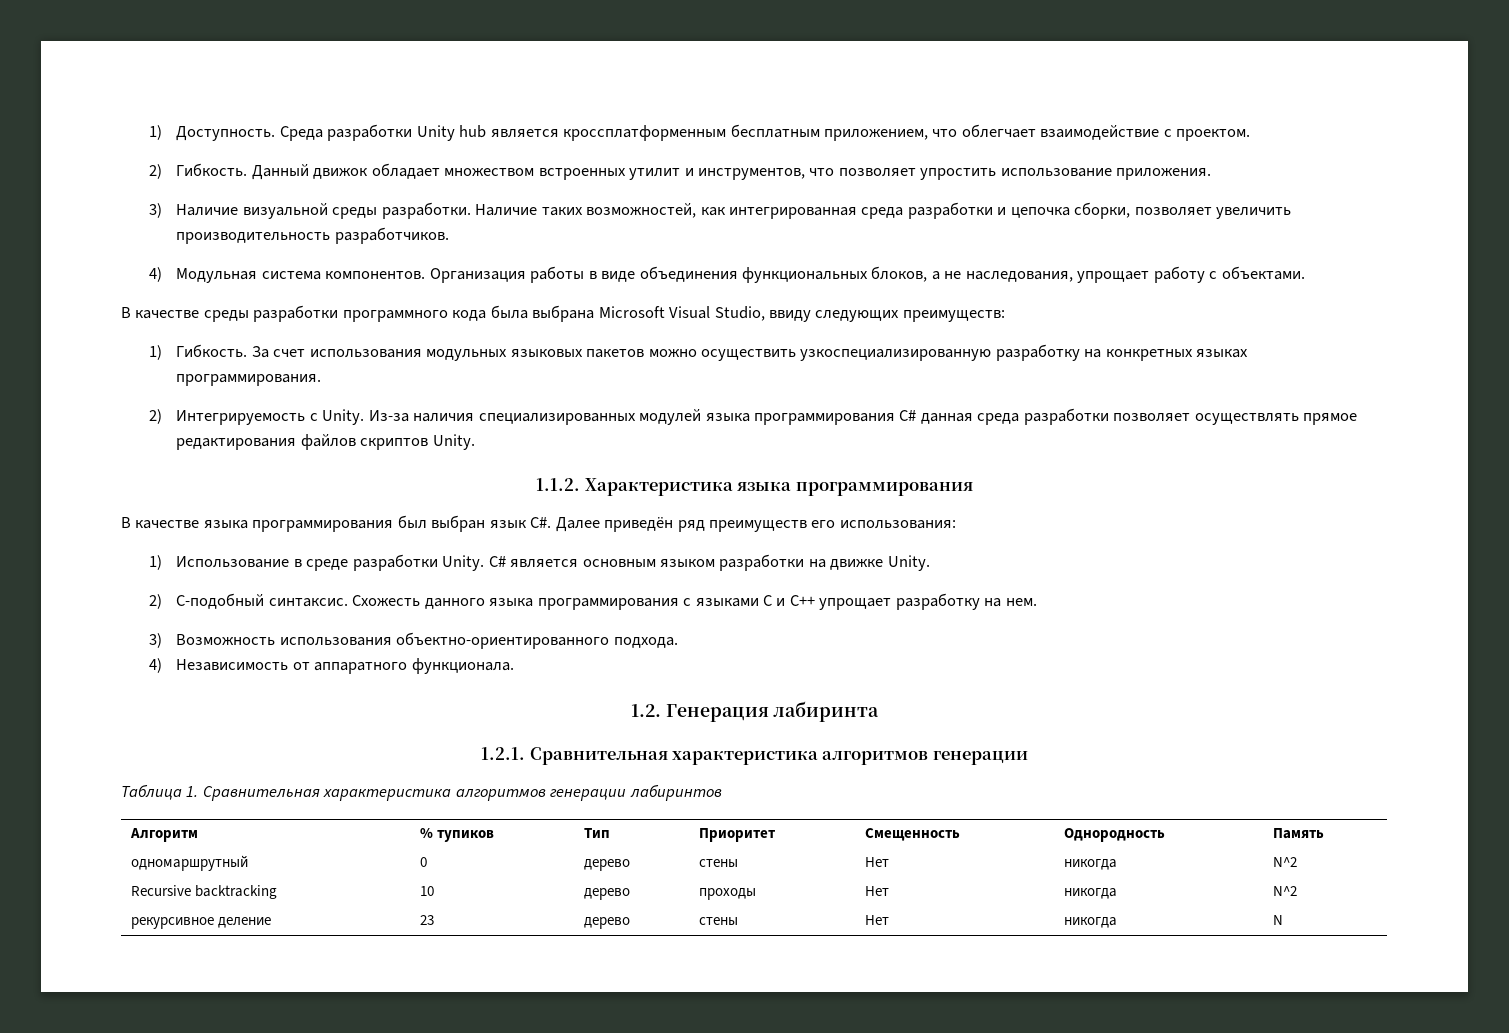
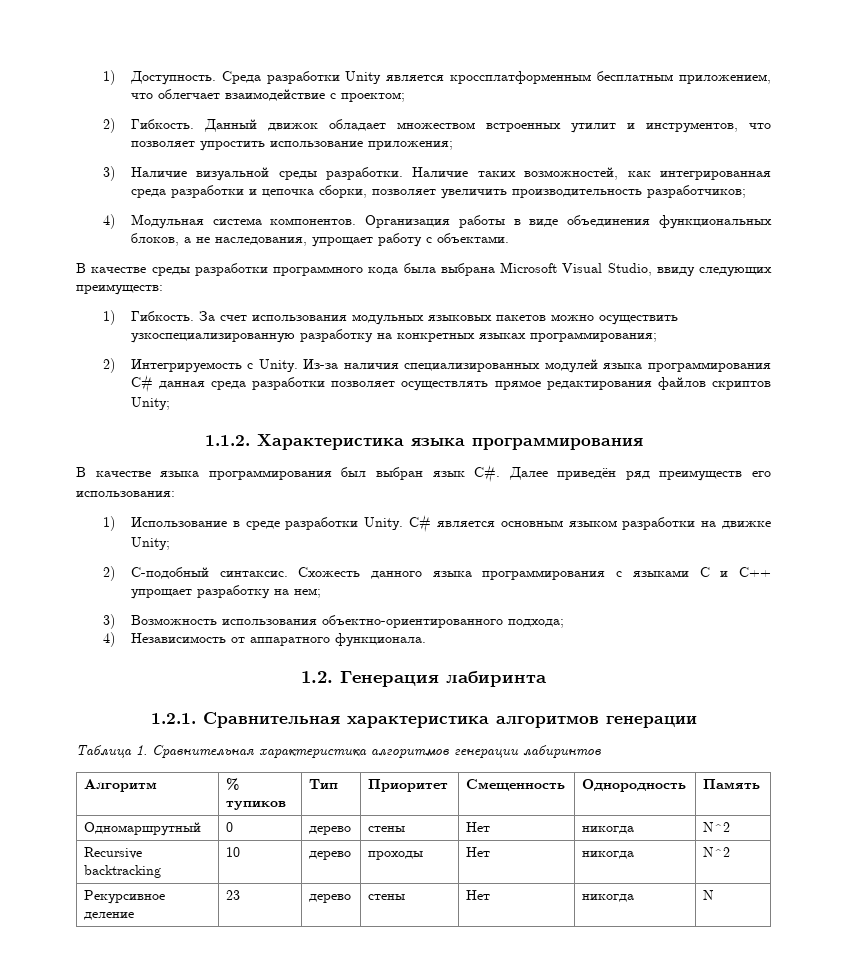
[459,125,487,138] hub -> (382, 77) none
[1176,129,1251,141] проектом. -> [340,92,405,102] проектом;
[1116,168,1212,180] приложения. -> [367,141,453,150] приложения;
[334,227,449,244] разработчиков. -> [646,185,746,198] разработчиков;
[176,374,322,386] программирования. -> [529,332,657,342] программирования;
[432,434,475,450] Unity. -> [130,397,170,410] Unity;
[887,555,930,571] Unity. -> [130,537,170,550] Unity;
[1005,598,1037,606] нем. -> [293,588,321,598] нем;
[613,637,678,648] подхода. -> [507,619,564,628] подхода;
[130,855,248,871] одномаршрутный -> [84,822,202,836] Одномаршрутный
[130,917,214,929] рекурсивное -> [84,890,166,904] Рекурсивное

